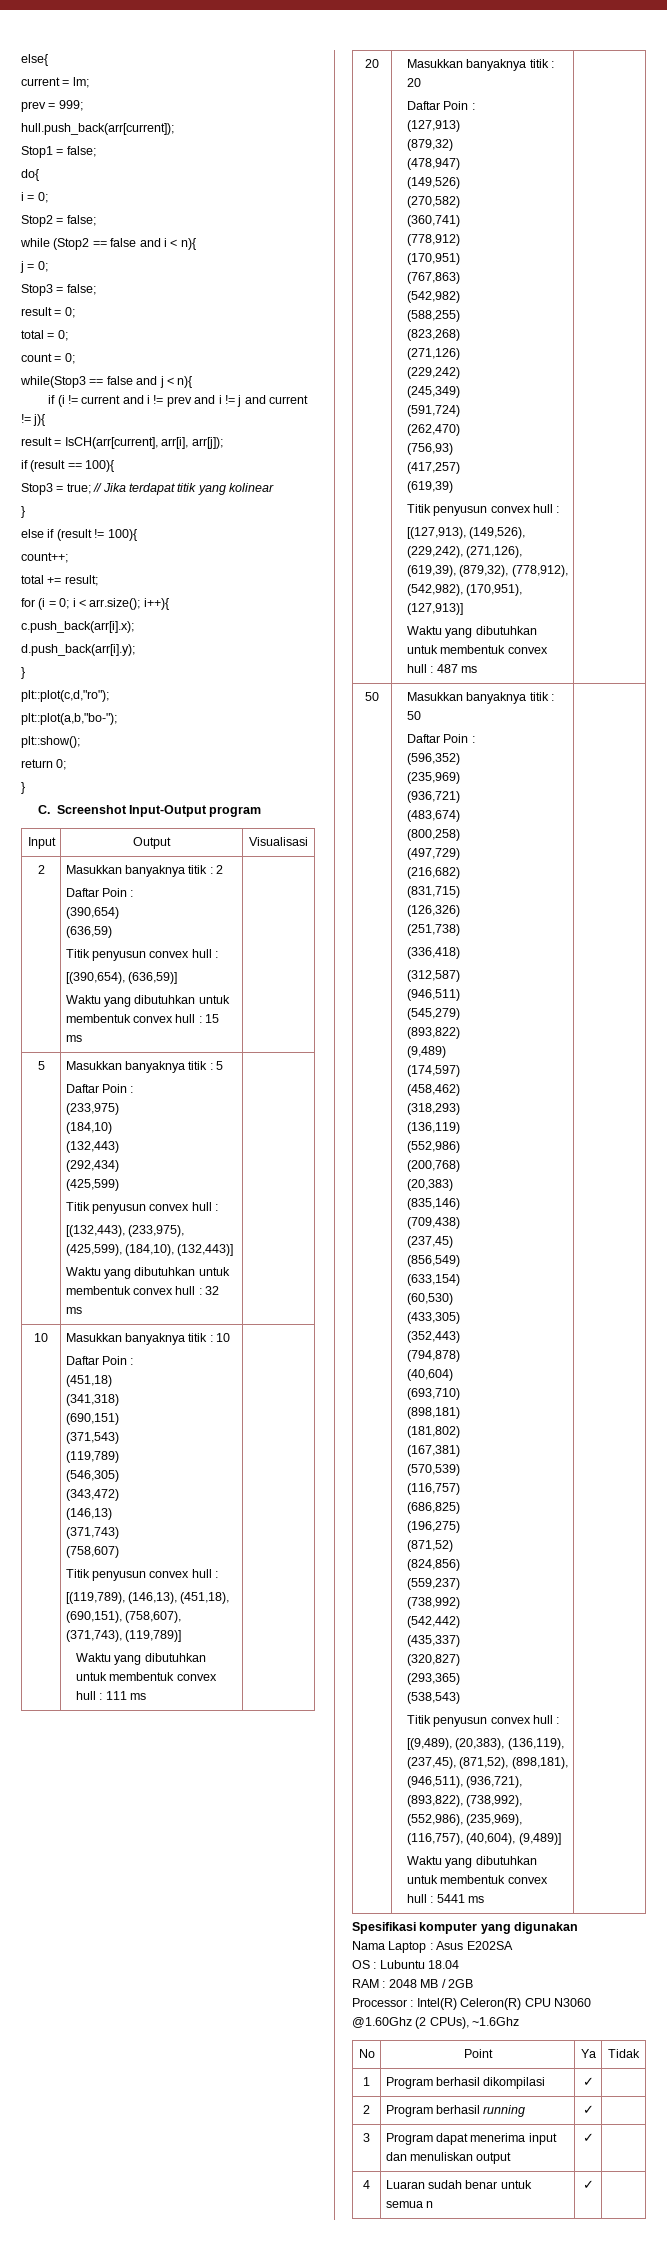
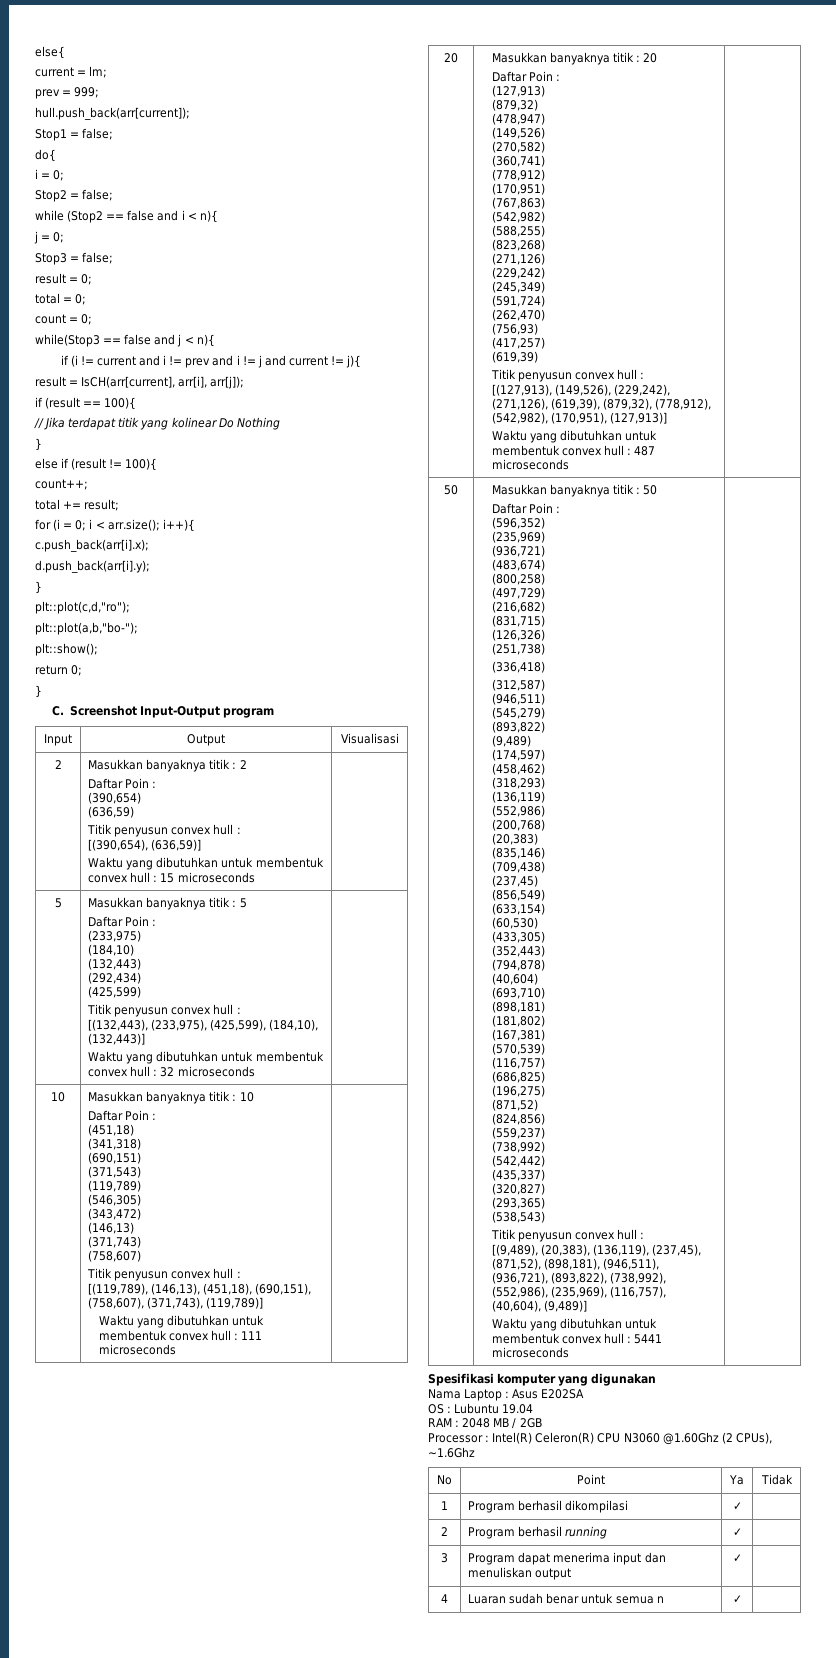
[21,483,91,495] Stop3 = true; -> (137, 403) none
(274, 487) none -> [218,417,280,430] Do Nothing
[65,1035,82,1042] ms -> [177,872,255,883] microseconds
[65,1307,82,1314] ms -> [177,1066,255,1077] microseconds
[130,1693,147,1700] ms -> [98,1344,176,1355] microseconds
[461,666,478,673] ms -> [491,459,569,470] microseconds
[468,1896,485,1903] ms -> [491,1347,569,1358] microseconds
[428,1960,460,1969] 18.04 -> [502,1404,534,1414] 19.04

